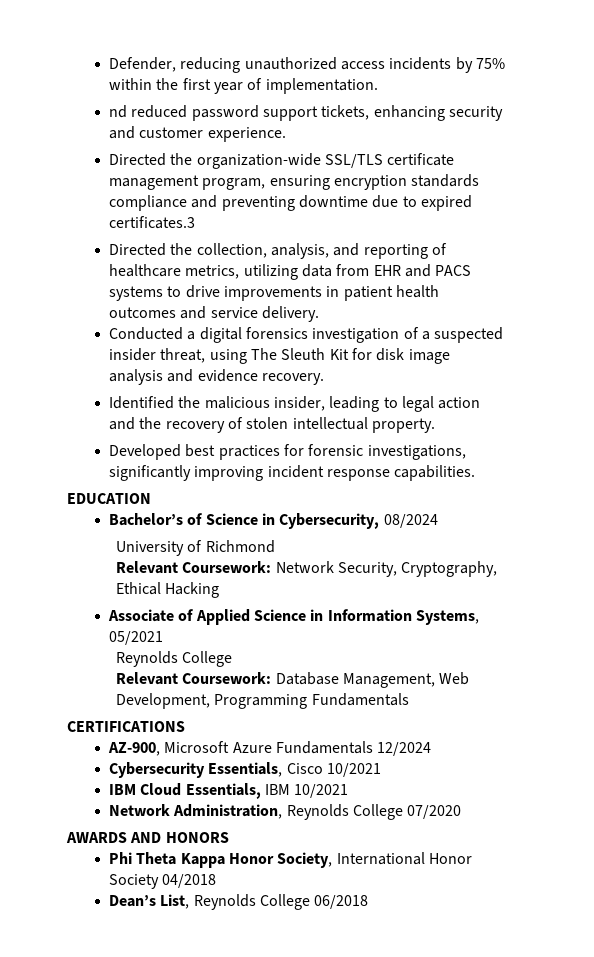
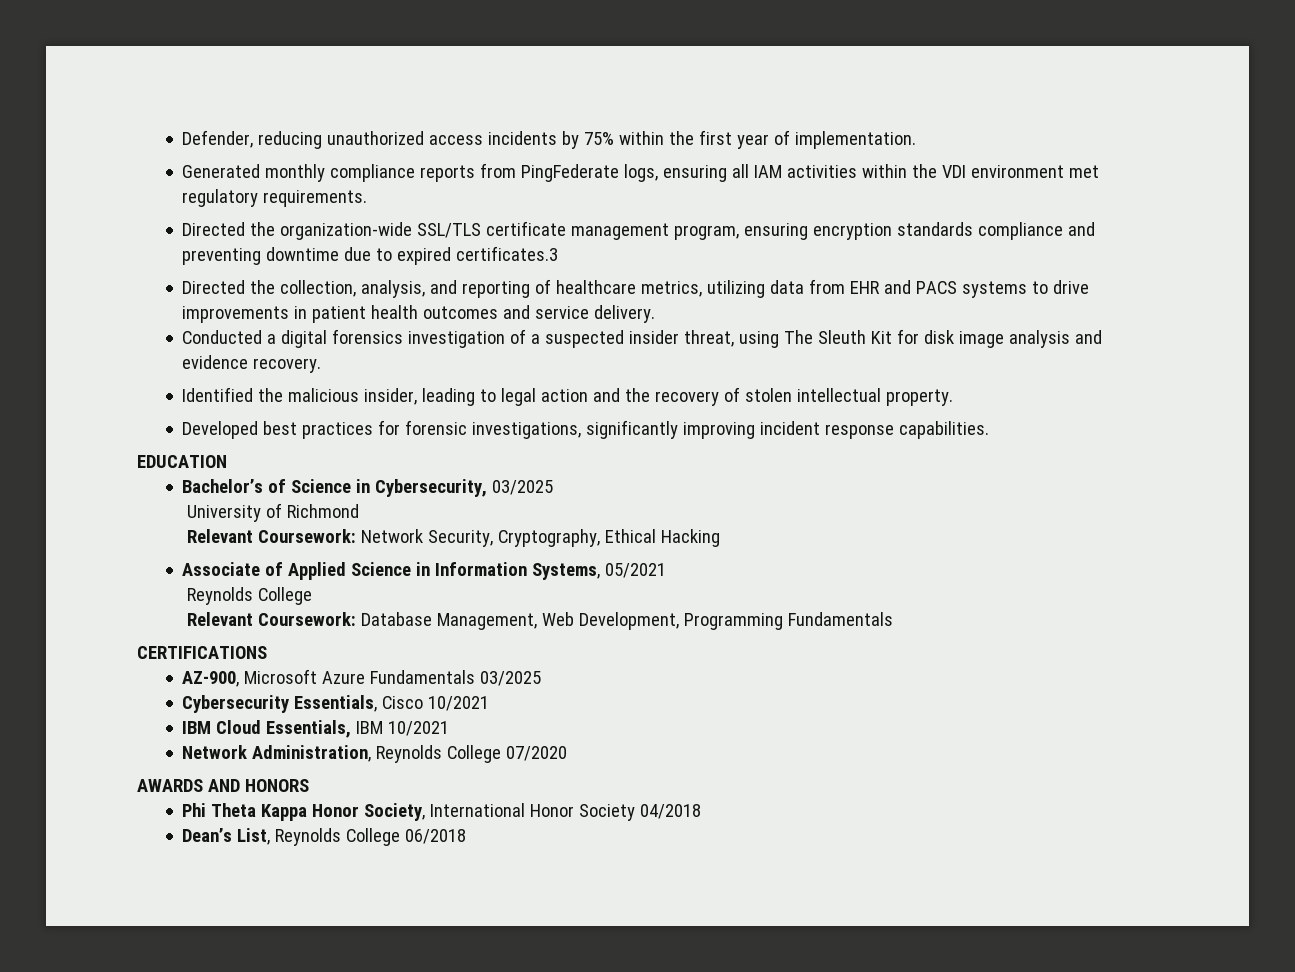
[109,105,503,121] [109,126,286,142] nd reduced password support tickets, enhancing security and customer experience. -> [182,163,1100,182] [182,189,368,207] Generated monthly compliance reports from PingFederate logs, ensuring all IAM activities within the VDI environment met regulatory requirements.
[383,514,438,528] 08/2024 -> [492,480,554,495] 03/2025
[377,742,432,756] 12/2024 -> [480,671,542,686] 03/2025

